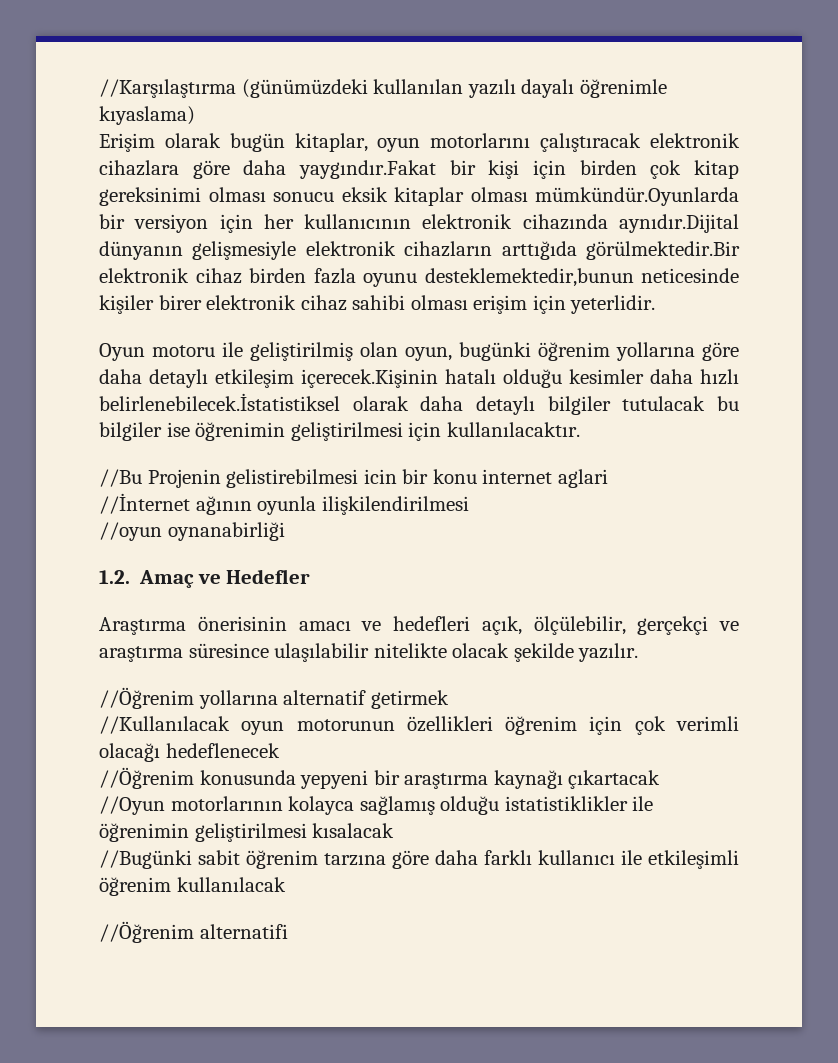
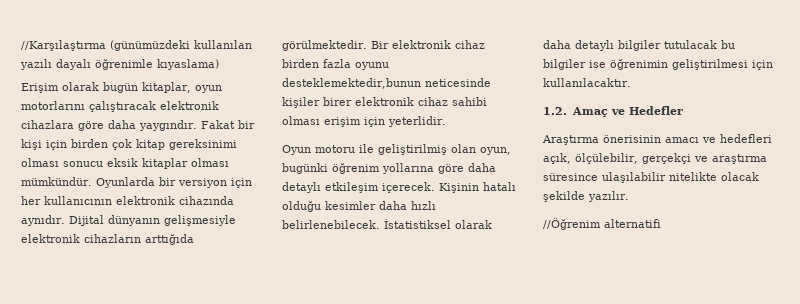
[299,160,437,179] yaygındır.Fakat -> [139,120,235,131] yaygındır. Fakat
[535,187,739,206] mümkündür.Oyunlarda -> [21,177,155,188] mümkündür. Oyunlarda
[619,214,739,233] aynıdır.Dijital -> [21,215,104,226] aynıdır. Dijital
[586,241,741,260] görülmektedir.Bir -> [282,40,389,51] görülmektedir. Bir
[301,369,438,388] içerecek.Kişinin -> [382,182,479,193] içerecek. Kişinin
[99,393,340,411] belirlenebilecek.İstatistiksel -> [282,219,451,229] belirlenebilecek. İstatistiksel
[99,469,608,488] [99,493,469,515] [99,522,285,541] // //Bu Projenin gelistirebilmesi icin bir konu internet aglari // //İnternet ağının oyunla ilişkilendirilmesi // //oyun oynanabirliği -> (631, 82) none
[99,687,449,709] [99,716,739,735] [99,743,280,762] [99,767,661,789] [99,796,654,815] [99,823,395,842] [99,850,739,869] [99,877,286,896] // //Öğrenim yollarına alternatif getirmek // //Kullanılacak oyun motorunun özellikleri öğrenim için çok verimli olacağı hedeflenecek // //Öğrenim konusunda yepyeni bir araştırma kaynağı çıkartacak // //Oyun motorlarının kolayca sağlamış olduğu istatistiklikler ile öğrenimin geliştirilmesi kısalacak // //Bugünki sabit öğrenim tarzına göre daha farklı kullanıcı ile etkileşimli öğrenim kullanılacak -> (629, 196) none

